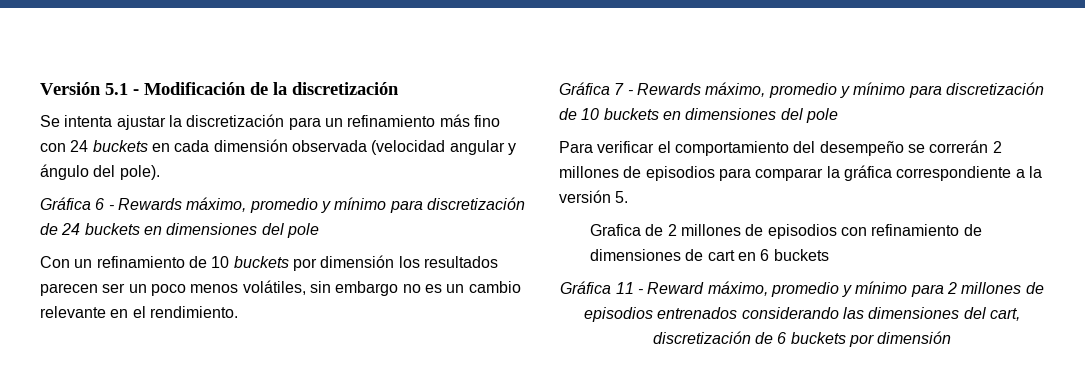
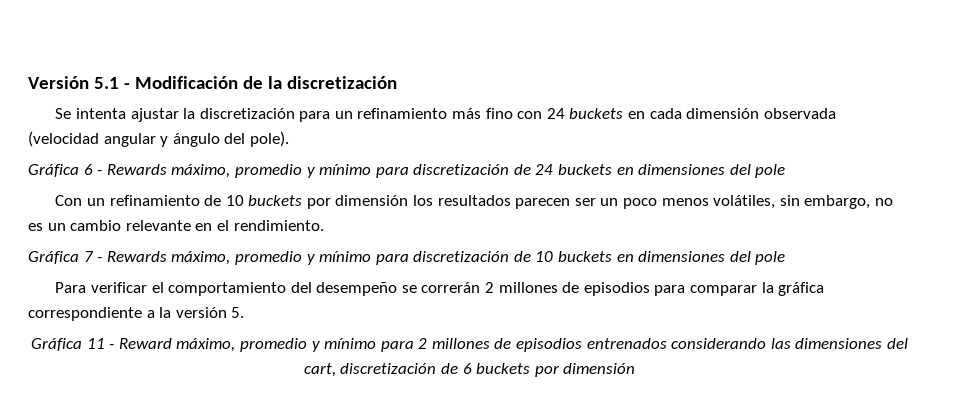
[335,281,399,296] embargo -> [804,195,871,209] embargo,
[590,224,982,239] [590,249,829,261] // Grafica de 2 millones de episodios con refinamiento de dimensiones de cart en 6 buckets -> (245, 312) none

